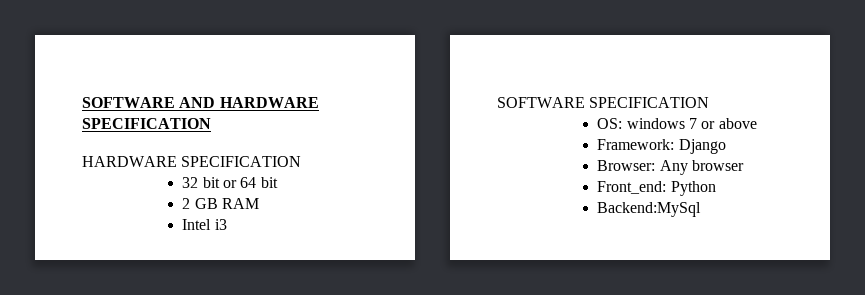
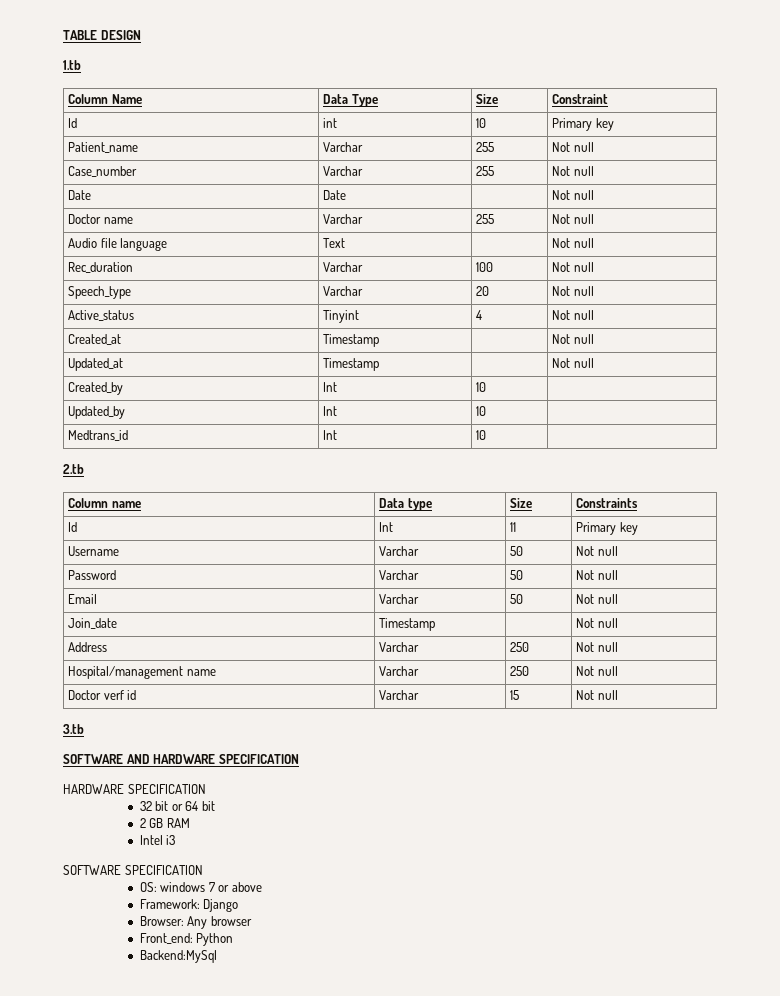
(82, 102) none -> [63,30,141,40] [63,60,81,70] [68,94,142,104] [323,94,378,107] [476,94,499,104] [552,94,609,104] [68,118,78,128] [323,118,338,128] [476,118,487,128] [552,118,614,131] [68,142,139,153] [323,142,364,152] [476,142,495,152] [552,142,594,152] [68,166,138,177] [323,166,364,176] [476,166,495,176] [552,166,594,176] [68,190,92,200] [323,190,347,200] [552,190,594,200] [68,214,133,224] [323,214,364,224] [476,214,495,224] [552,214,594,224] [68,238,168,251] [323,238,346,248] [552,238,594,248] [68,262,134,273] [323,262,364,272] [476,262,494,272] [552,262,594,272] [68,286,132,299] [323,286,364,296] [476,286,490,296] [552,286,594,296] [68,310,135,321] [323,310,360,323] [476,310,483,320] [552,310,594,320] [68,334,122,345] [323,334,380,347] [552,334,594,344] [68,358,124,371] [323,358,380,371] [552,358,594,368] [68,382,124,395] [323,382,338,392] [476,382,487,392] [68,406,126,419] [323,406,338,416] [476,406,487,416] [68,430,129,441] [323,430,338,440] [476,430,487,440] [63,464,84,474] [68,498,141,508] [379,498,432,511] [510,498,533,508] [576,498,639,508] [68,522,78,532] [379,522,394,532] [510,522,517,532] [576,522,638,535] [68,546,120,556] [379,546,420,556] [510,546,524,556] [576,546,618,556] [68,570,117,580] [379,570,420,580] [510,570,524,580] [576,570,618,580] [68,594,98,604] [379,594,420,604] [510,594,524,604] [576,594,618,604] [68,618,118,629] [379,618,436,631] [576,618,618,628] [68,642,108,652] [379,642,420,652] [510,642,530,652] [576,642,618,652] [68,666,216,679] [379,666,420,676] [510,666,530,676] [576,666,618,676] [68,690,137,700] [379,690,420,700] [510,690,520,700] [576,690,618,700] [63,724,84,734] TABLE DESIGN // 1.tb // Column Name | Data Type | Size | Constraint // Id | int | 10 | Primary key // Patient_name | Varchar | 255 | Not null // Case_number | Varchar | 255 | Not null // Date | Date | | Not null // Doctor name | Varchar | 255 | Not null // Audio file language | Text | | Not null // Rec_duration | Varchar | 100 | Not null // Speech_type | Varchar | 20 | Not null // Active_status | Tinyint | 4 | Not null // Created_at | Timestamp | | Not null // Updated_at | Timestamp | | Not null // Created_by | Int | 10 | // Updated_by | Int | 10 | // Medtrans_id | Int | 10 | // 2.tb // Column name | Data type | Size | Constraints // Id | Int | 11 | Primary key // Username | Varchar | 50 | Not null // Password | Varchar | 50 | Not null // Email | Varchar | 50 | Not null // Join_date | Timestamp | | Not null // Address | Varchar | 250 | Not null // Hospital/management name | Varchar | 250 | Not null // Doctor verf id | Varchar | 15 | Not null // 3.tb //

